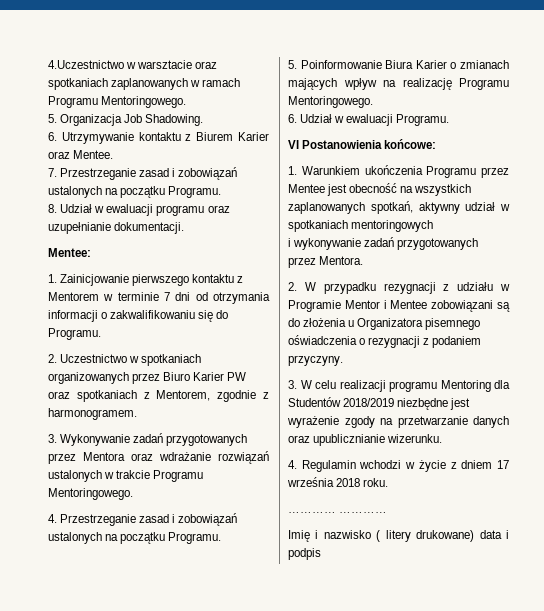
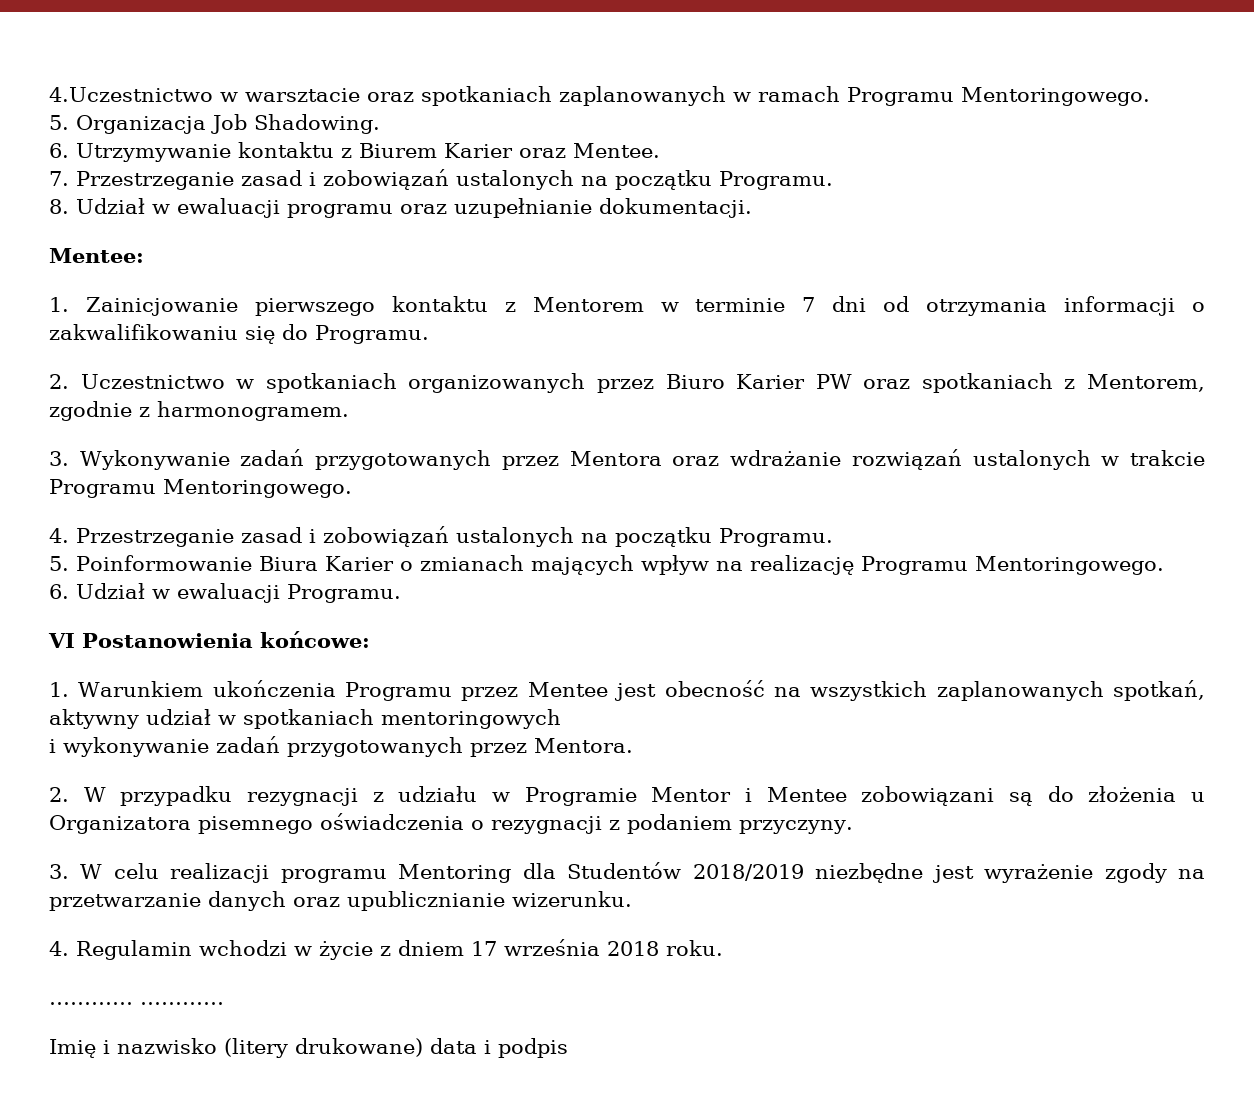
[376,530,411,542] ( litery -> [224,1038,288,1058] (litery

